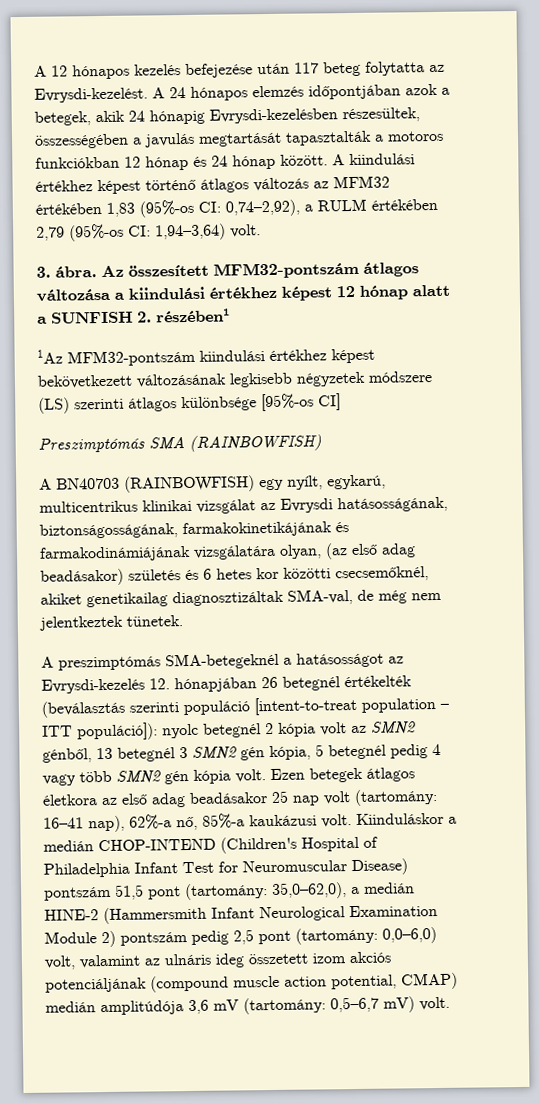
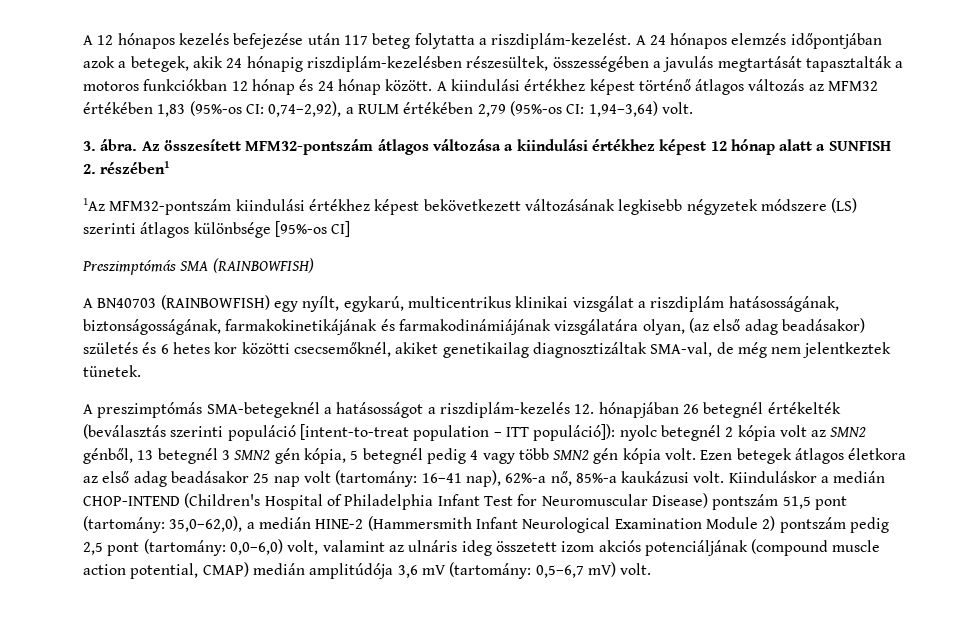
[429,64,445,73] [34,87,148,103] az Evrysdi-kezelést. -> [478,33,632,49] a riszdiplám-kezelést.
[209,108,338,124] Evrysdi-kezelésben -> [306,56,462,72] riszdiplám-kezelésben
[260,498,333,513] az Evrysdi -> [637,296,725,312] a riszdiplám
[388,656,404,664] [41,678,145,694] az Evrysdi-kezelés -> [427,402,570,418] a riszdiplám-kezelés

